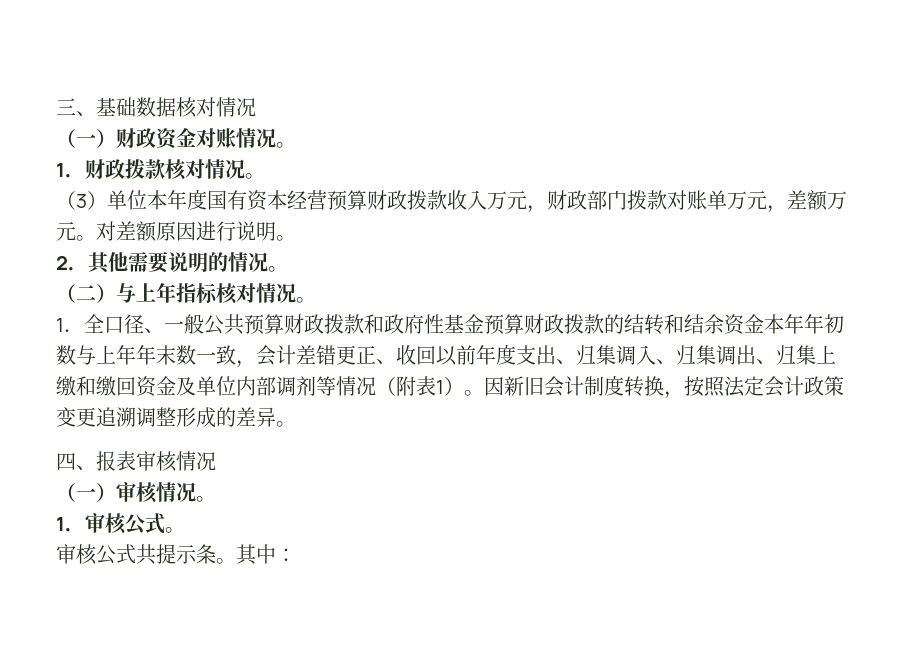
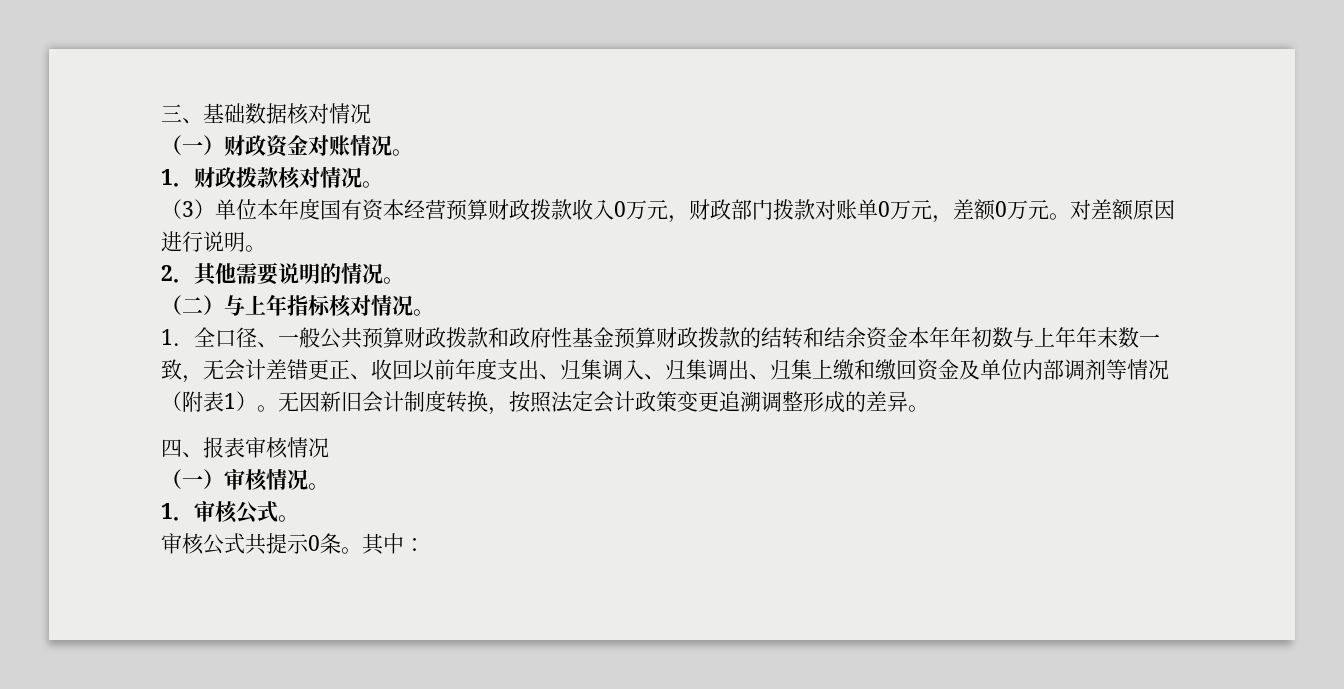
(487, 200) none -> [614,201,626,217] 0
(727, 200) none -> [878,201,890,217] 0
(828, 200) none -> [995,201,1007,217] 0
(256, 364) none -> [203,359,224,380] 无
(484, 393) none -> [278,391,299,412] 无
(197, 554) none -> [308,535,320,551] 0

